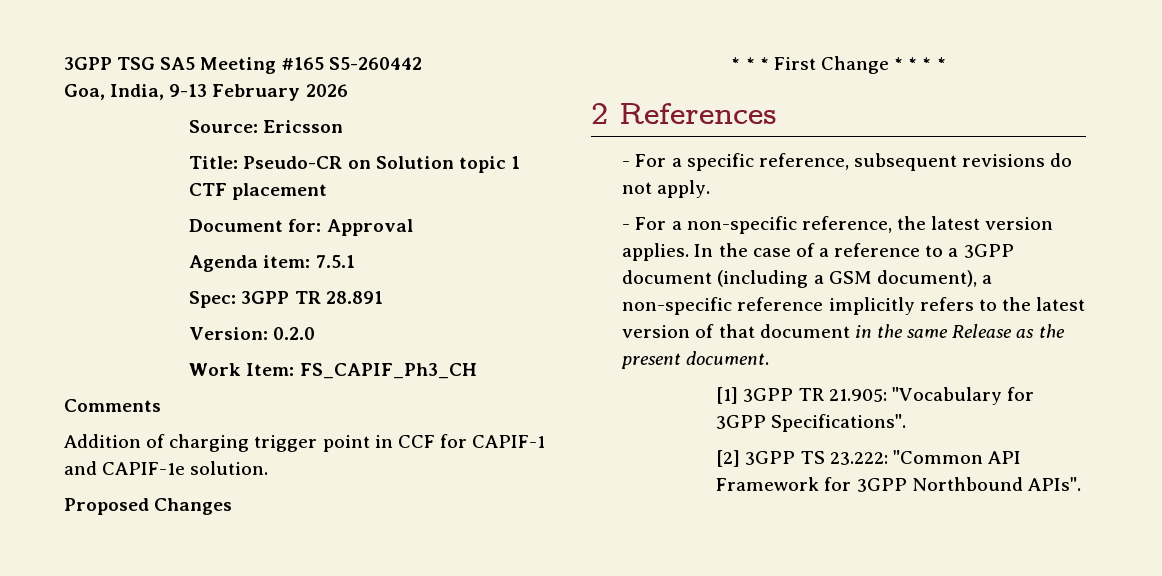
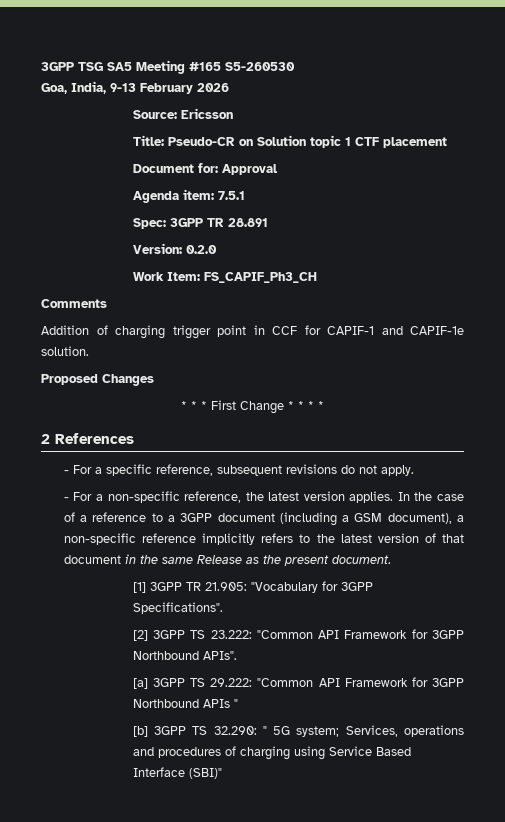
[328,57,422,70] S5-260442 -> [225,62,295,71] S5-260530
(1081, 484) none -> [132,677,464,689] [132,699,238,708] [132,725,464,737] [132,746,411,760] [132,767,222,779] // [a] 3GPP TS 29.222: "Common API Framework for 3GPP Northbound APIs " // [b] 3GPP TS 32.290: " 5G system; Services, operations and procedures of charging using Service Based Interface (SBI)"

